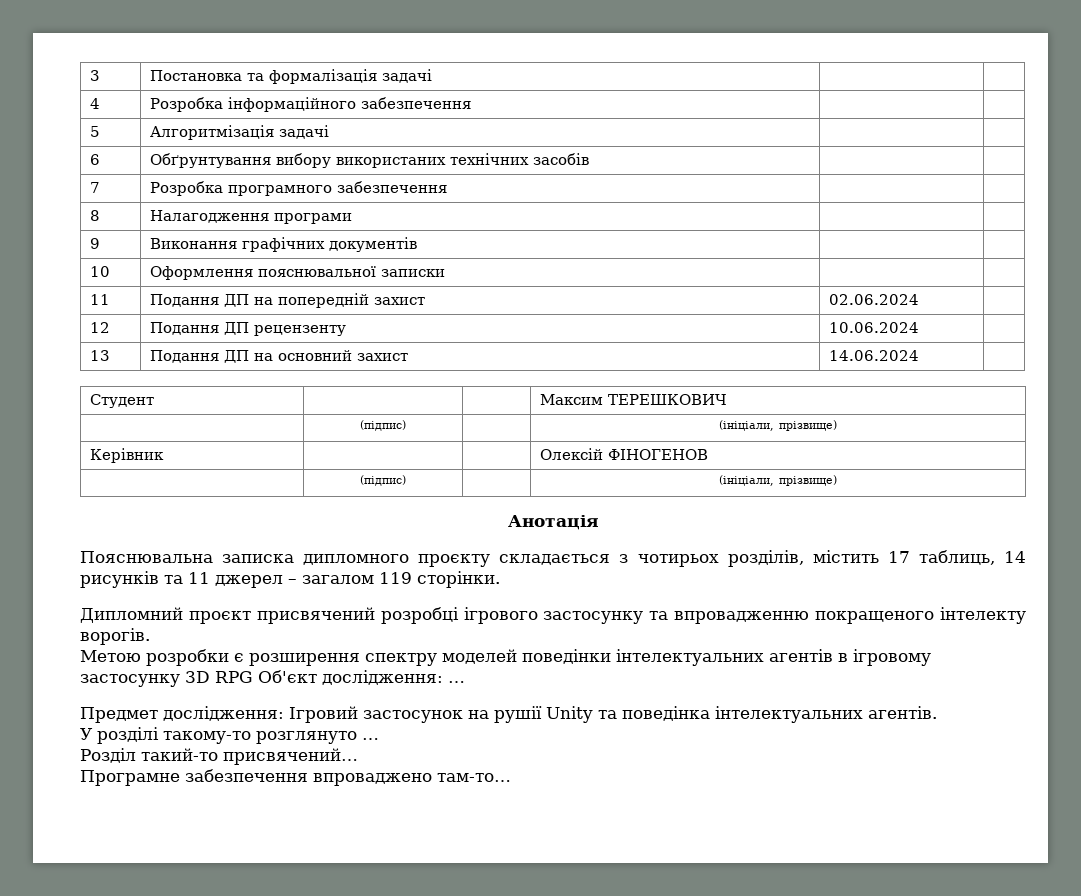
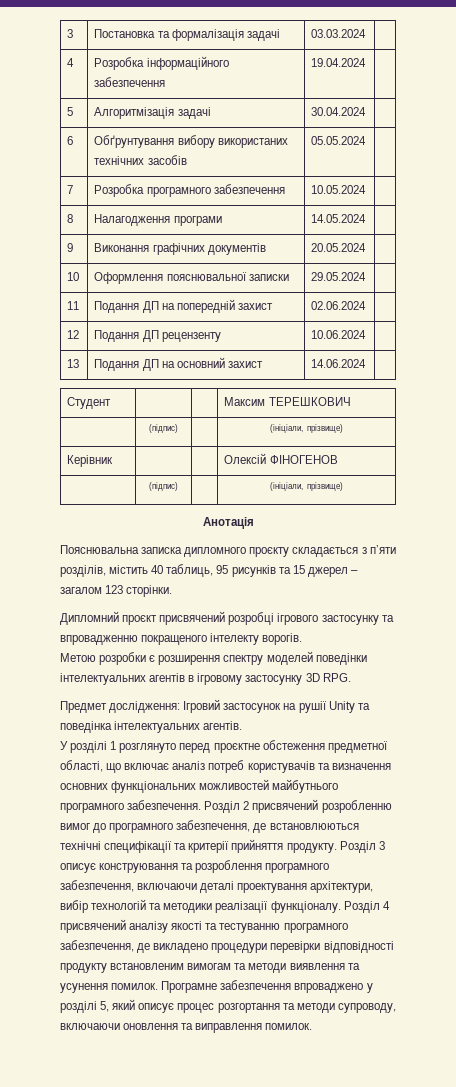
(433, 76) none -> [311,29,367,38] 03.03.2024
(472, 103) none -> [311,58,367,67] 19.04.2024
(330, 132) none -> [311,107,367,116] 30.04.2024
(590, 159) none -> [311,136,367,145] 05.05.2024
(448, 187) none -> [311,185,367,194] 10.05.2024
(353, 218) none -> [311,214,367,223] 14.05.2024
(418, 244) none -> [311,243,367,252] 20.05.2024
(446, 273) none -> [311,272,367,281] 29.05.2024
[637,554,719,567] чотирьох -> [369,545,396,554] п’яти
[887,550,1026,565] 17 таблиць, 14 -> [151,564,229,577] 40 таблиць, 95
[188,572,210,584] 11 -> [292,565,305,574] 15
[379,572,412,584] 119 -> [105,585,124,594] 123
[215,670,465,685] RPG Об'єкт дослідження: … -> [322,673,351,682] RPG.
[163,731,379,744] [80,748,358,765] [80,769,511,786] такому-то розглянуто … // Розділ такий-то присвячений… // Програмне забезпечення впроваджено там-то… -> [110,740,388,753] [60,760,391,773] [60,779,339,793] [60,799,392,813] [60,820,359,833] [60,839,385,853] [60,860,330,873] [60,880,374,893] [60,899,390,913] [60,919,348,933] [60,940,394,953] [60,963,360,973] [60,980,373,993] [60,999,396,1013] [60,1023,313,1033] 1 розглянуто перед проєктне обстеження предметної області, що включає аналіз потреб користувачів та визначення основних функціональних можливостей майбутнього програмного забезпечення. Розділ 2 присвячений розробленню вимог до програмного забезпечення, де встановлюються технічні специфікації та критерії прийняття продукту. Розділ 3 описує конструювання та розроблення програмного забезпечення, включаючи деталі проектування архітектури, вибір технологій та методики реалізації функціоналу. Розділ 4 присвячений аналізу якості та тестуванню програмного забезпечення, де викладено процедури перевірки відповідності продукту встановленим вимогам та методи виявлення та усунення помилок. Програмне забезпечення впроваджено у розділі 5, який описує процес розгортання та методи супроводу, включаючи оновлення та виправлення помилок.

